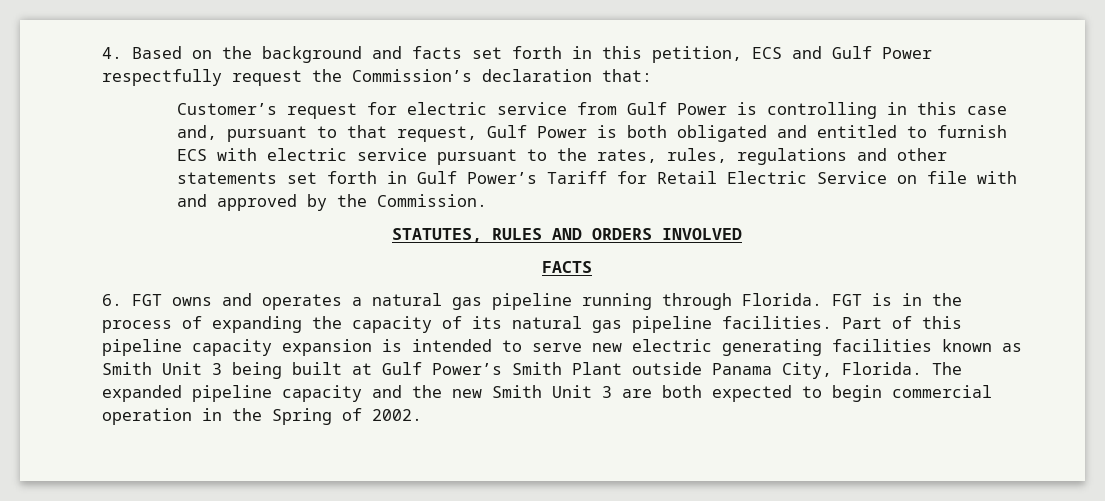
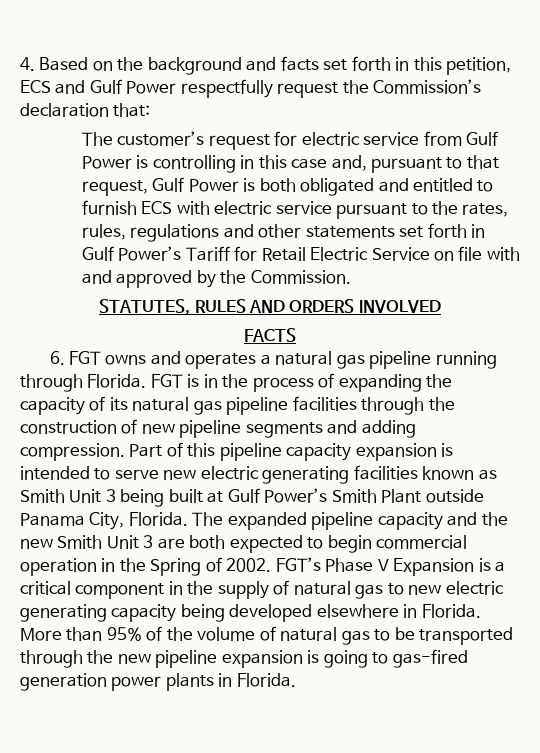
[177,103,278,115] Customer’s -> [81,131,205,146] The customer’s
[722,316,832,329] facilities. -> [292,396,455,415] [20,419,416,438] [20,443,125,461] facilities through the construction of new pipeline segments and adding compression.
(422, 415) none -> [275,557,505,576] [20,580,504,599] [20,604,481,622] [20,626,513,645] [20,649,468,668] [20,673,296,691] FGT’s Phase V Expansion is a critical component in the supply of natural gas to new electric generating capacity being developed elsewhere in Florida. More than 95% of the volume of natural gas to be transported through the new pipeline expansion is going to gas-fired generation power plants in Florida.

